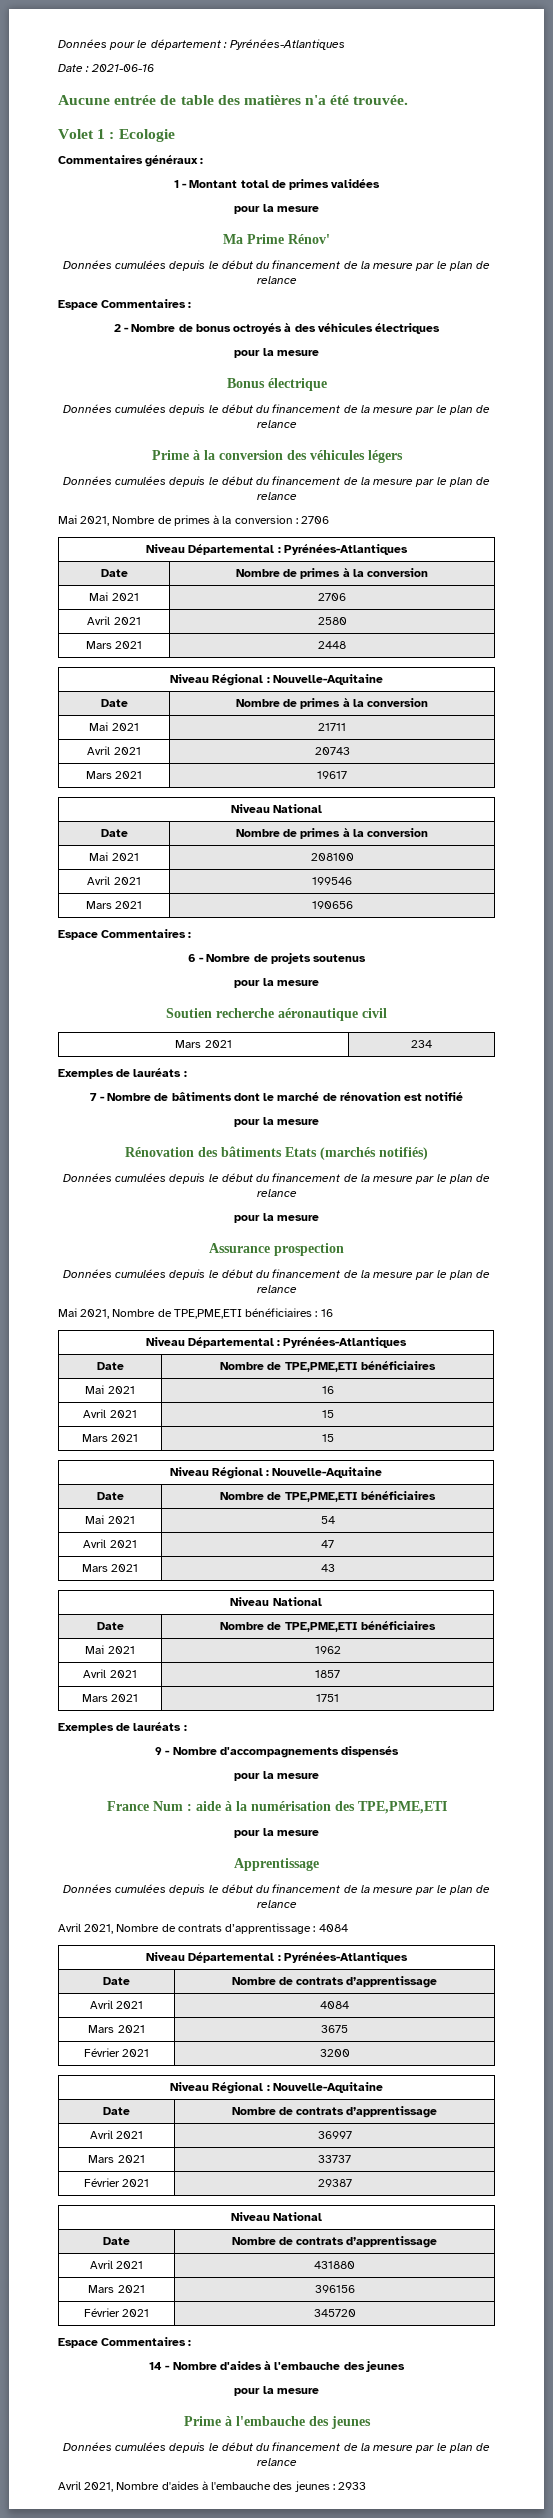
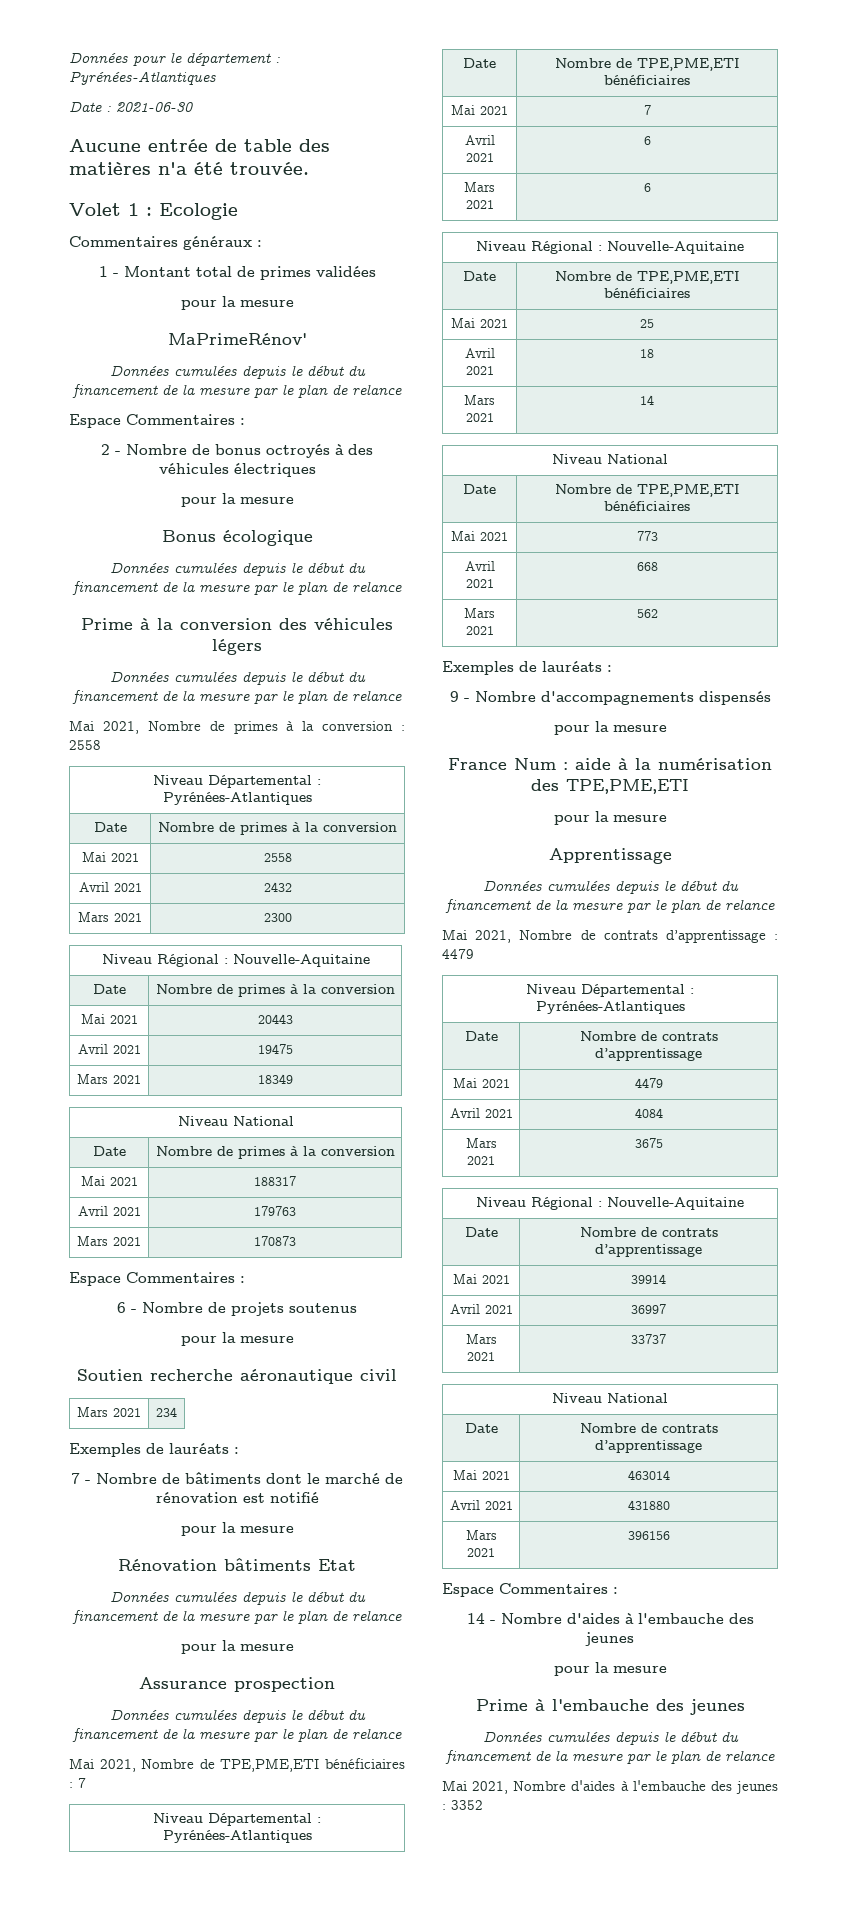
[91,64,155,72] 2021-06-16 -> [116,102,193,112] 2021-06-30
[223,234,330,244] Ma Prime Rénov' -> [167,333,307,345] MaPrimeRénov'
[267,378,327,391] électrique -> [222,530,313,546] écologique
[301,516,330,524] 2706 -> [69,740,101,750] 2558
[318,593,346,601] [87,616,141,625] [317,617,347,625] [85,641,143,649] [318,641,346,649] 2706 // Avril 2021 | 2580 // Mars 2021 | 2448 -> [263,853,292,862] [78,882,142,892] [263,882,292,892] [78,912,142,922] [263,913,292,922] 2558 // Avril 2021 | 2432 // Mars 2021 | 2300
[318,723,346,731] [87,746,141,755] [314,747,350,755] [85,771,143,779] [317,771,347,779] 21711 // Avril 2021 | 20743 // Mars 2021 | 19617 -> [257,1014,293,1024] [77,1044,141,1054] [257,1044,293,1054] [77,1074,141,1084] [257,1074,293,1084] 20443 // Avril 2021 | 19475 // Mars 2021 | 18349
[310,853,354,861] [87,876,141,885] [312,877,352,885] [85,901,143,909] [311,901,353,909] 208100 // Avril 2021 | 199546 // Mars 2021 | 190656 -> [254,1176,296,1186] [77,1206,141,1216] [254,1206,296,1216] [77,1236,141,1246] [254,1236,296,1246] 188317 // Avril 2021 | 179763 // Mars 2021 | 170873
[198,1146,428,1160] des bâtiments Etats (marchés notifiés) -> [224,1558,356,1571] bâtiments Etat
[320,1309,333,1317] 16 -> [78,1778,86,1788] 7
[321,1386,334,1394] [83,1409,137,1418] [321,1410,334,1418] [81,1434,139,1442] [321,1434,334,1442] 16 // Avril 2021 | 15 // Mars 2021 | 15 -> [643,105,651,115] [464,135,495,145] [465,153,494,162] [643,136,651,145] [464,182,495,192] [465,200,494,209] [643,183,651,192] 7 // Avril 2021 | 6 // Mars 2021 | 6
[320,1516,335,1524] [83,1539,137,1548] [321,1540,334,1548] [81,1564,139,1572] [320,1564,335,1572] 54 // Avril 2021 | 47 // Mars 2021 | 43 -> [640,319,654,328] [464,348,495,358] [465,366,494,375] [640,349,654,358] [464,395,495,405] [465,413,494,422] [640,395,654,405] 25 // Avril 2021 | 18 // Mars 2021 | 14
[314,1646,341,1654] [83,1669,137,1678] [315,1670,340,1678] [81,1694,139,1702] [316,1694,339,1702] 1962 // Avril 2021 | 1857 // Mars 2021 | 1751 -> [636,531,658,541] [464,561,495,571] [465,579,494,588] [636,562,658,571] [464,608,495,618] [465,626,494,635] [636,609,658,618] 773 // Avril 2021 | 668 // Mars 2021 | 562
[58,1923,81,1932] Avril -> [442,929,467,940] Mai
[318,1924,348,1932] 4084 -> [442,949,474,959] 4479
(438, 1982) none -> [452,1078,510,1088] [634,1078,663,1088] // Mai 2021 | 4479
[83,2048,150,2057] [319,2049,350,2057] // Février 2021 | 3200 -> (663, 1143) none
(438, 2112) none -> [452,1274,510,1284] [631,1274,666,1284] // Mai 2021 | 39914
[83,2178,150,2187] [317,2179,352,2187] // Février 2021 | 29387 -> (666, 1339) none
(438, 2242) none -> [452,1470,510,1480] [627,1470,670,1480] // Mai 2021 | 463014
[83,2308,150,2317] [313,2309,356,2317] // Février 2021 | 345720 -> (670, 1535) none
[58,2481,81,2490] Avril -> [442,1780,467,1791] Mai
[338,2482,367,2490] 2933 -> [451,1800,483,1810] 3352

